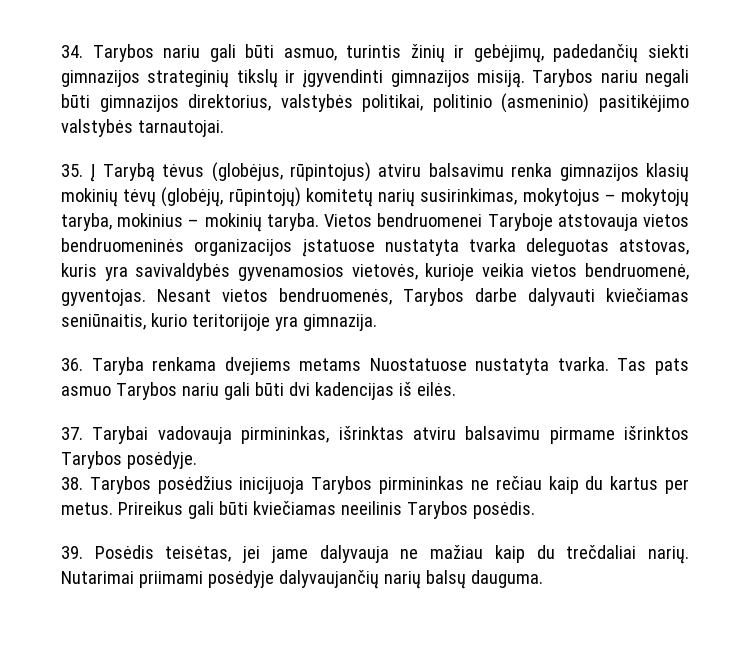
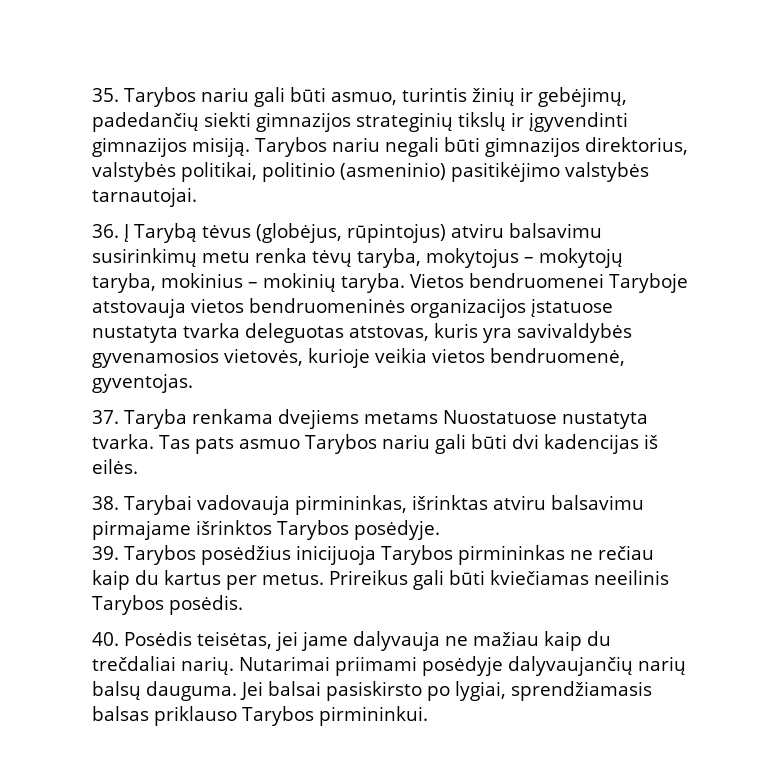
[61,45,83,58] 34. -> [92,88,119,102] 35.
[61,164,83,177] 35. -> [92,224,119,238] 36.
[511,163,689,182] [61,187,518,207] renka gimnazijos klasių mokinių tėvų (globėjų, rūpintojų) komitetų narių susirinkimas, -> [92,248,421,268] susirinkimų metu renka tėvų taryba,
[157,288,689,306] [61,313,377,331] [61,358,83,371] Nesant vietos bendruomenės, Tarybos darbe dalyvauti kviečiamas seniūnaitis, kurio teritorijoje yra gimnazija. // 36. -> [92,410,119,424] // 37.
[61,427,83,440] 37. -> [92,496,119,510] 38.
[549,427,615,444] pirmame -> [92,520,191,540] pirmajame
[61,477,83,490] 38. -> [92,546,119,560] 39.
[61,546,83,559] 39. -> [92,632,119,646] 40.
(543, 579) none -> [240,681,652,701] [92,706,428,726] Jei balsai pasiskirsto po lygiai, sprendžiamasis balsas priklauso Tarybos pirmininkui.

